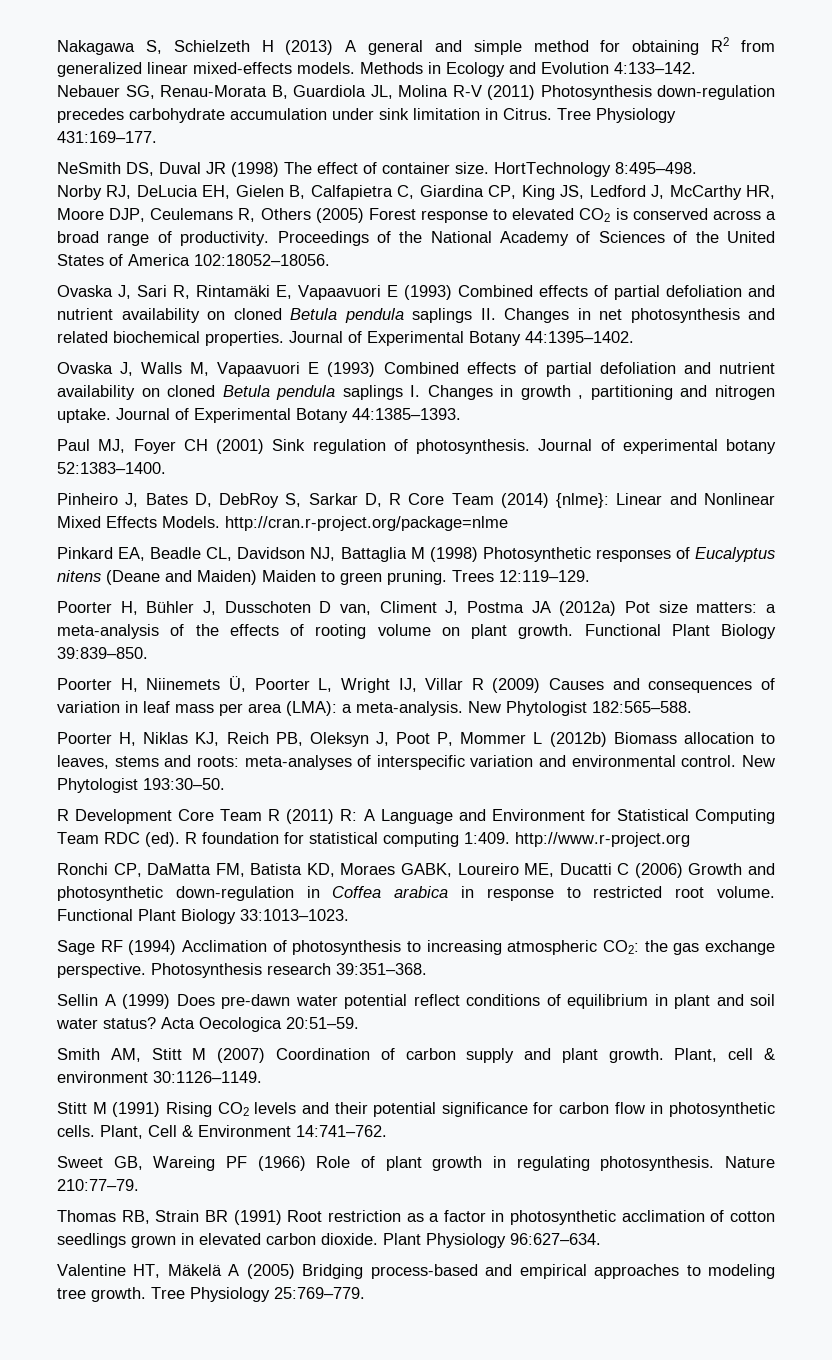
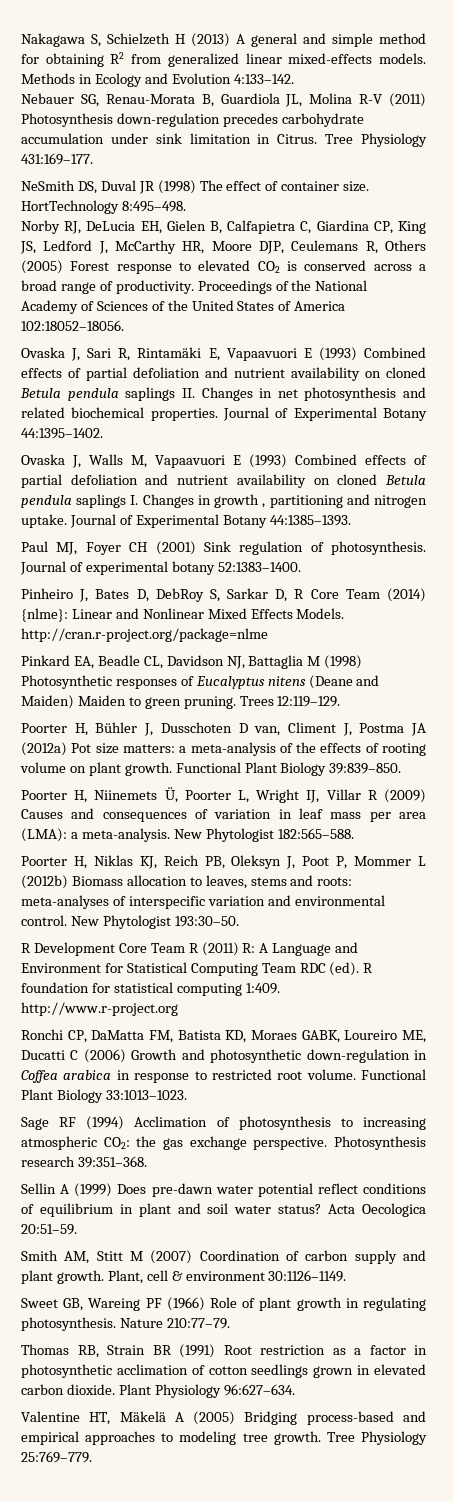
[57,1102,775,1117] [57,1125,387,1139] // Stitt M (1991) Rising CO2 levels and their potential significance for carbon flow in photosynthetic cells. Plant, Cell & Environment 14:741–762. -> (347, 1276) none

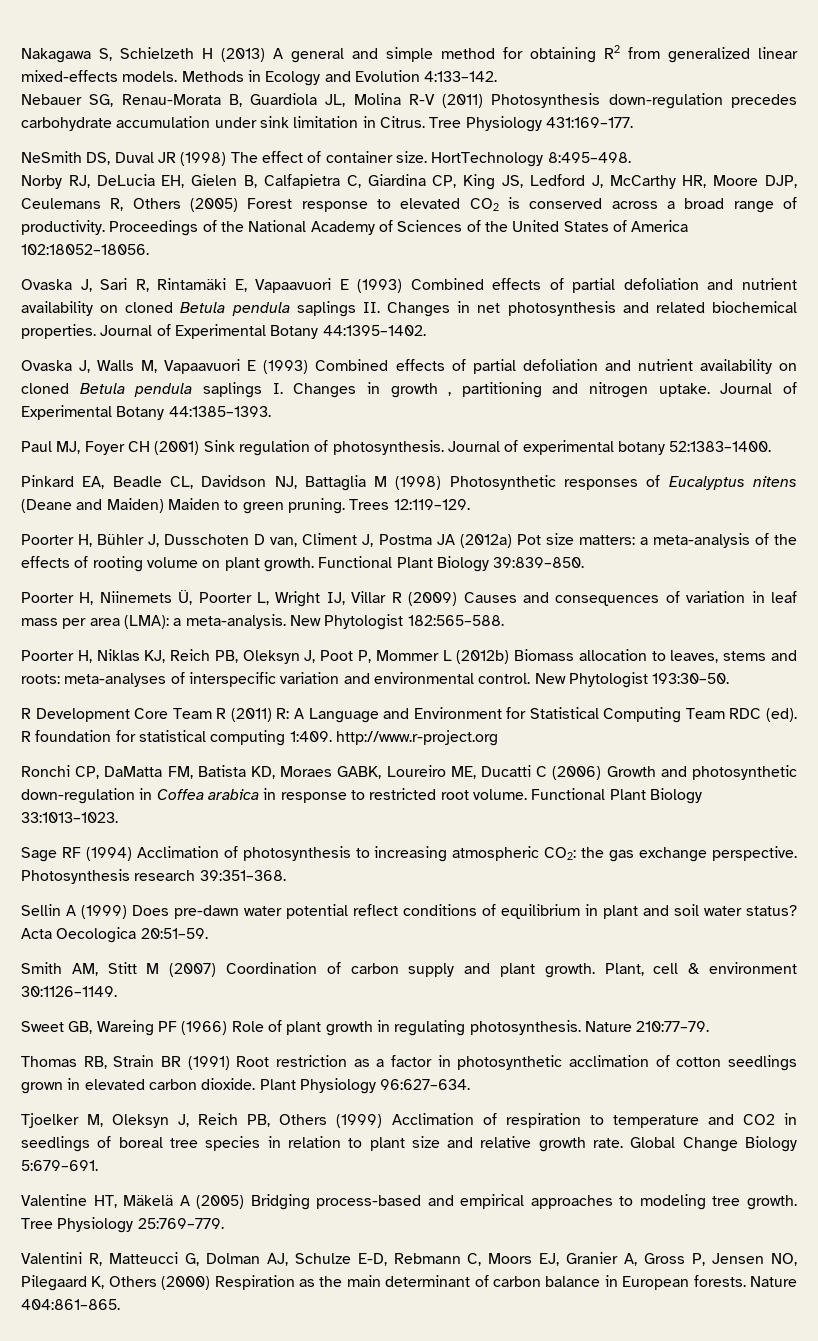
[21,588,427,602] [21,608,345,622] [21,628,268,642] // Pinheiro J, Bates D, DebRoy S, Sarkar D, R Core Team (2014) {nlme}: Linear and Nonlinear Mixed Effects Models. http://cran.r-project.org/package=nlme -> (772, 446) none
(295, 1390) none -> [21,1113,798,1128] [21,1136,797,1152] [21,1160,98,1171] // Tjoelker M, Oleksyn J, Reich PB, Others (1999) Acclimation of respiration to temperature and CO2 in seedlings of boreal tree species in relation to plant size and relative growth rate. Global Change Biology 5:679–691.
(92, 1457) none -> [21,1252,798,1266] [21,1275,797,1291] [21,1299,120,1310] // Valentini R, Matteucci G, Dolman AJ, Schulze E-D, Rebmann C, Moors EJ, Granier A, Gross P, Jensen NO, Pilegaard K, Others (2000) Respiration as the main determinant of carbon balance in European forests. Nature 404:861–865.

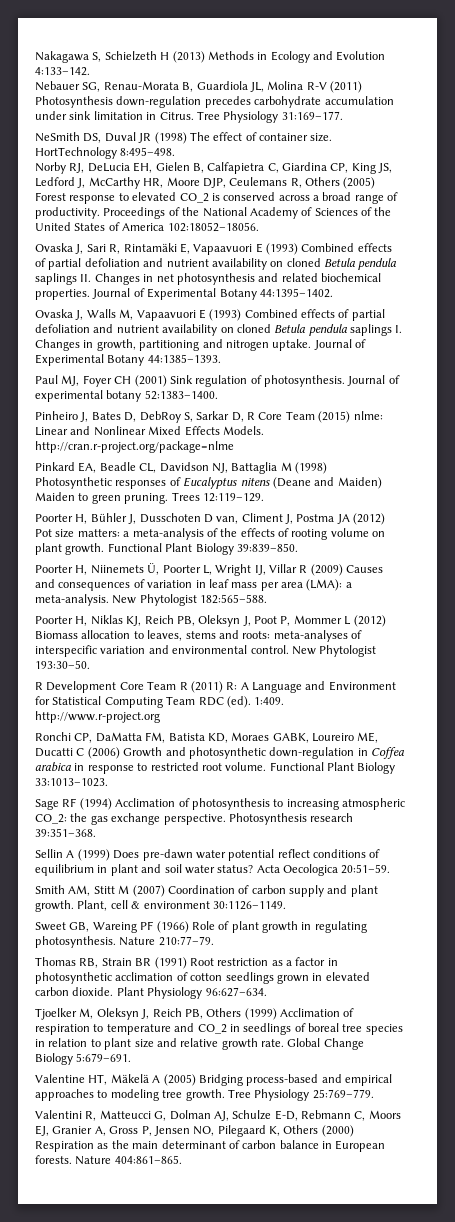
[273,45,798,63] [21,70,178,82] A general and simple method for obtaining R2 from generalized linear mixed-effects models. -> (205, 57) none
[545,117,633,128] 431:169–177. -> [281,111,343,120] 31:169–177.
[469,198,499,211] CO2 -> [179,193,209,203] CO_2
[390,383,452,398] growth , -> [96,339,136,351] growth,
(772, 446) none -> [35,411,383,423] [35,426,264,436] [35,441,234,453] // Pinheiro J, Bates D, DebRoy S, Sarkar D, R Core Team (2015) nlme: Linear and Nonlinear Mixed Effects Models. http://cran.r-project.org/package=nlme
[459,534,512,548] (2012a) -> [353,513,386,525] (2012)
[456,650,510,664] (2012b) -> [353,615,386,627] (2012)
[21,730,286,746] R foundation for statistical computing -> (251, 702) none
[544,847,577,860] CO2: -> [35,814,67,824] CO_2:
[742,1114,775,1125] CO2 -> [197,1024,227,1034] CO_2

